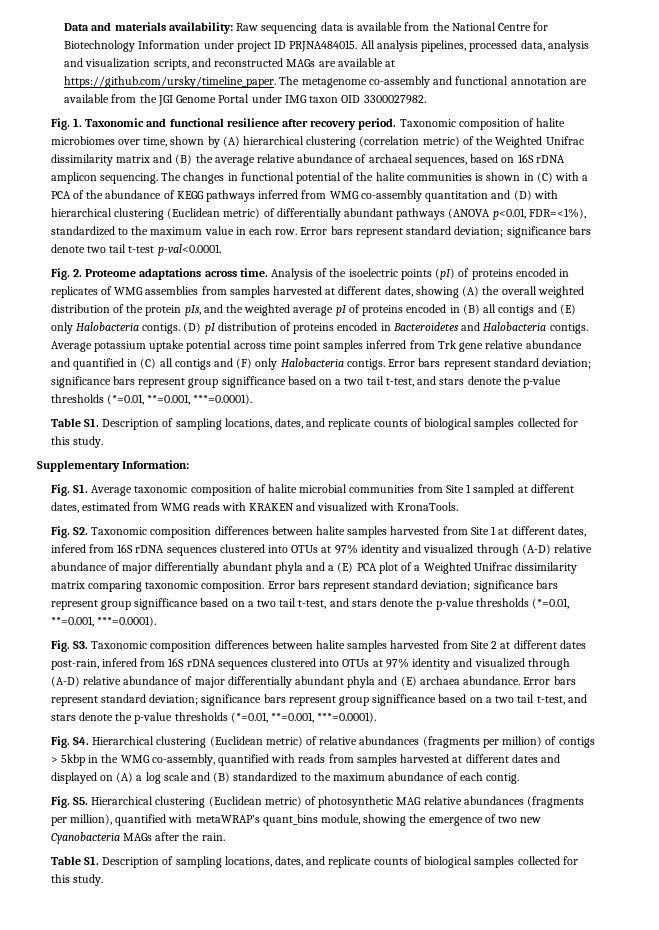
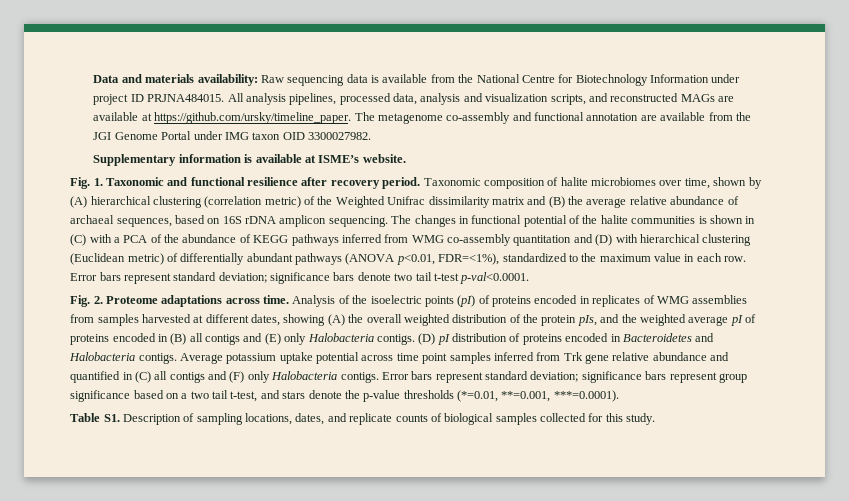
(426, 99) none -> [93,154,406,166] // Supplementary information is available at ISME’s website.
[221,376,286,388] signifficance -> [70,390,131,402] significance
[37,460,190,472] [50,484,574,496] [50,502,458,513] [50,526,586,538] [50,544,593,556] [50,562,578,574] [50,580,558,592] [50,598,570,610] [50,616,156,627] [50,640,586,652] [50,658,570,670] [50,676,576,688] [50,694,587,706] [50,712,377,724] [50,736,595,748] [50,754,561,766] [50,772,520,784] [50,796,585,808] [50,814,542,826] [50,832,225,844] [50,856,578,868] [50,874,103,886] // Supplementary Information: // Fig. S1. Average taxonomic composition of halite microbial communities from Site 1 sampled at different dates, estimated from WMG reads with KRAKEN and visualized with KronaTools. // Fig. S2. Taxonomic composition differences between halite samples harvested from Site 1 at different dates, infered from 16S rDNA sequences clustered into OTUs at 97% identity and visualized through (A-D) relative abundance of major differentially abundant phyla and a (E) PCA plot of a Weighted Unifrac dissimilarity matrix comparing taxonomic composition. Error bars represent standard deviation; significance bars represent group signifficance based on a two tail t-test, and stars denote the p-value thresholds (*=0.01, **=0.001, ***=0.0001). // Fig. S3. Taxonomic composition differences between halite samples harvested from Site 2 at different dates post-rain, infered from 16S rDNA sequences clustered into OTUs at 97% identity and visualized through (A-D) relative abundance of major differentially abundant phyla and (E) archaea abundance. Error bars represent standard deviation; significance bars represent group signifficance based on a two tail t-test, and stars denote the p-value thresholds (*=0.01, **=0.001, ***=0.0001). // Fig. S4. Hierarchical clustering (Euclidean metric) of relative abundances (fragments per million) of contigs > 5kbp in the WMG co-assembly, quantified with reads from samples harvested at different dates and displayed on (A) a log scale and (B) standardized to the maximum abundance of each contig. // Fig. S5. Hierarchical clustering (Euclidean metric) of photosynthetic MAG relative abundances (fragments per million), quantified with metaWRAP’s quant_bins module, showing the emergence of two new Cyanobacteria MAGs after the rain. // Table S1. Description of sampling locations, dates, and replicate counts of biological samples collected for this study. -> (656, 419) none

